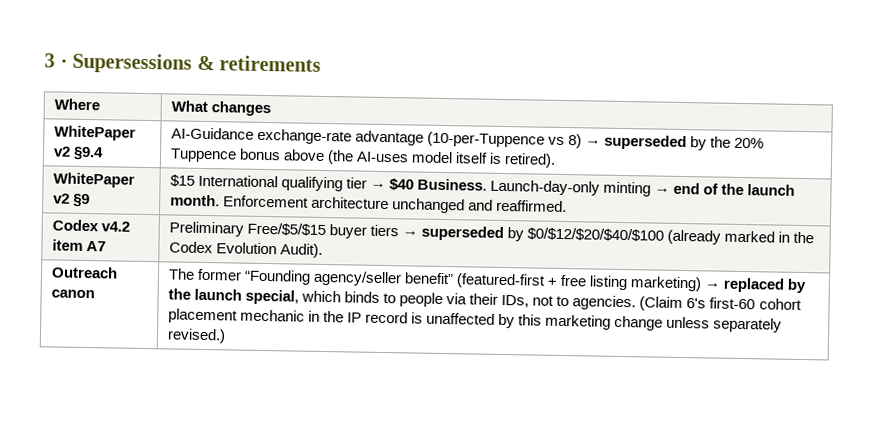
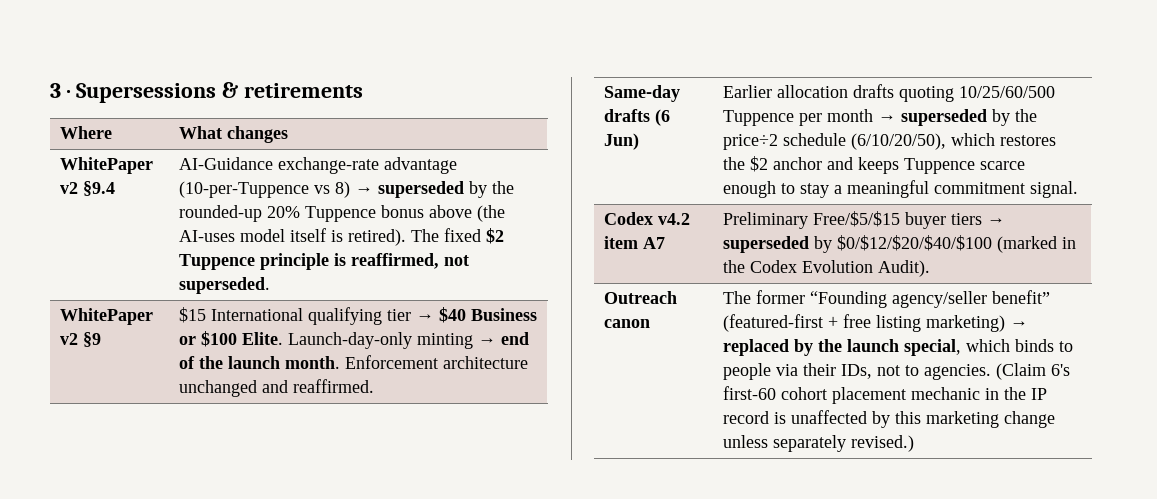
(732, 142) none -> [179,205,263,222] rounded-up
(557, 160) none -> [411,228,505,244] [179,253,470,270] [179,277,271,294] The fixed $2 Tuppence principle is reaffirmed, not superseded.
[416,178,487,191] Business. -> [471,308,538,321] [179,331,284,347] Business or $100 Elite.
(567, 206) none -> [604,85,681,102] [604,109,671,126] [604,133,640,150] [723,84,1056,102] [723,109,1038,126] [723,133,1057,150] [723,156,1026,174] [723,180,1079,198] // Same-day drafts (6 Jun) | Earlier allocation drafts quoting 10/25/60/500 Tuppence per month → superseded by the price÷2 schedule (6/10/20/50), which restores the $2 anchor and keeps Tuppence scarce enough to stay a meaningful commitment signal.
[667,229,776,245] (already marked -> [997,236,1058,253] (marked

